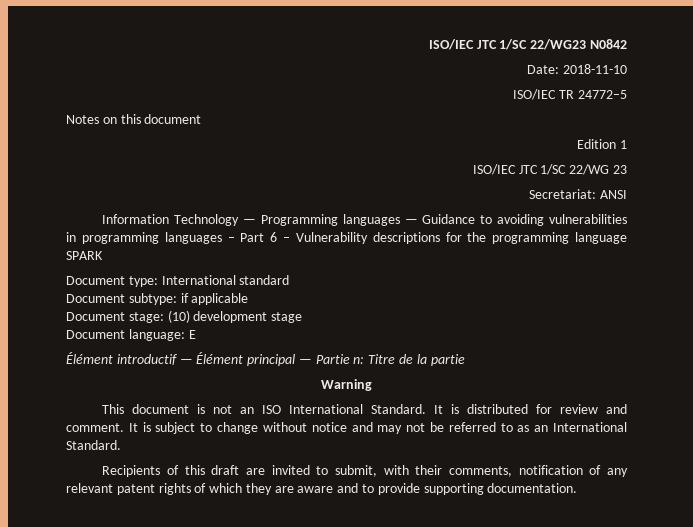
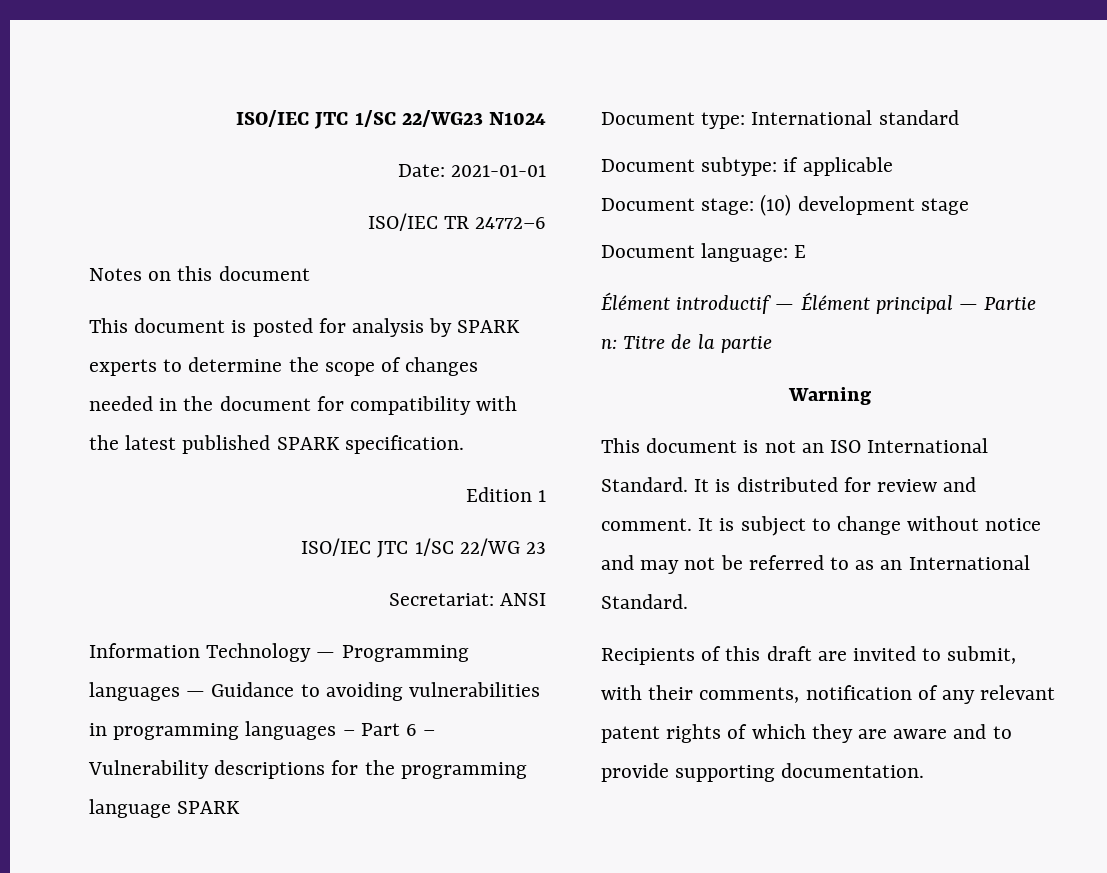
[589,39,627,49] N0842 -> [488,112,546,125] N1024
[563,64,627,74] 2018-11-10 -> [450,165,546,177] 2021-01-01
[578,90,627,99] 24772–5 -> [474,217,546,229] 24772–6
(202, 119) none -> [89,318,521,337] [89,357,479,376] [89,396,518,415] [89,435,464,454] // This document is posted for analysis by SPARK experts to determine the scope of changes needed in the document for compatibility with the latest published SPARK specification.

